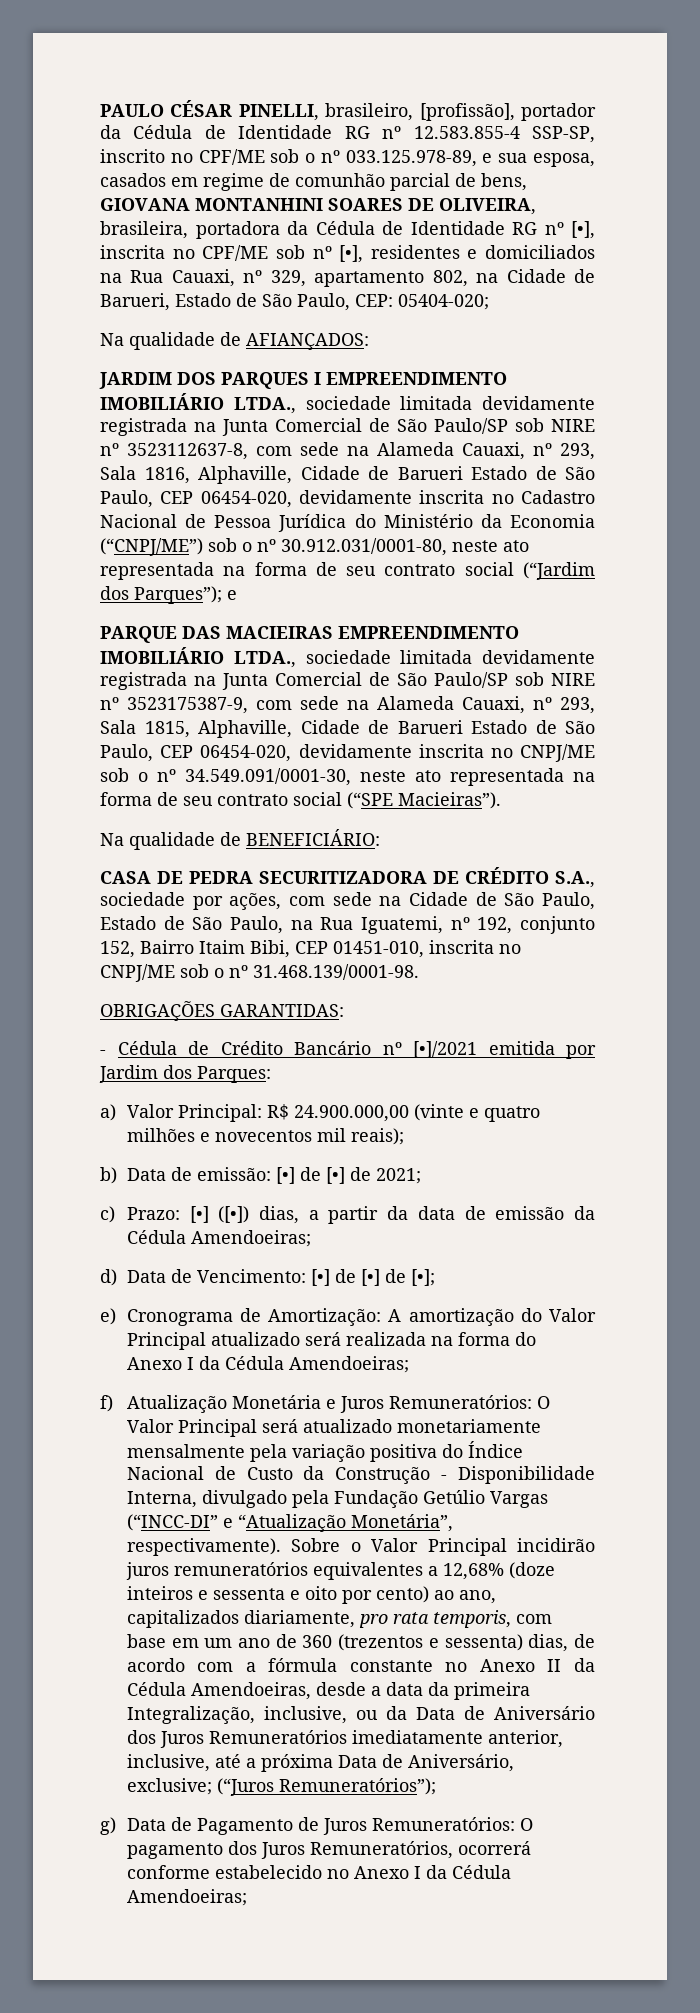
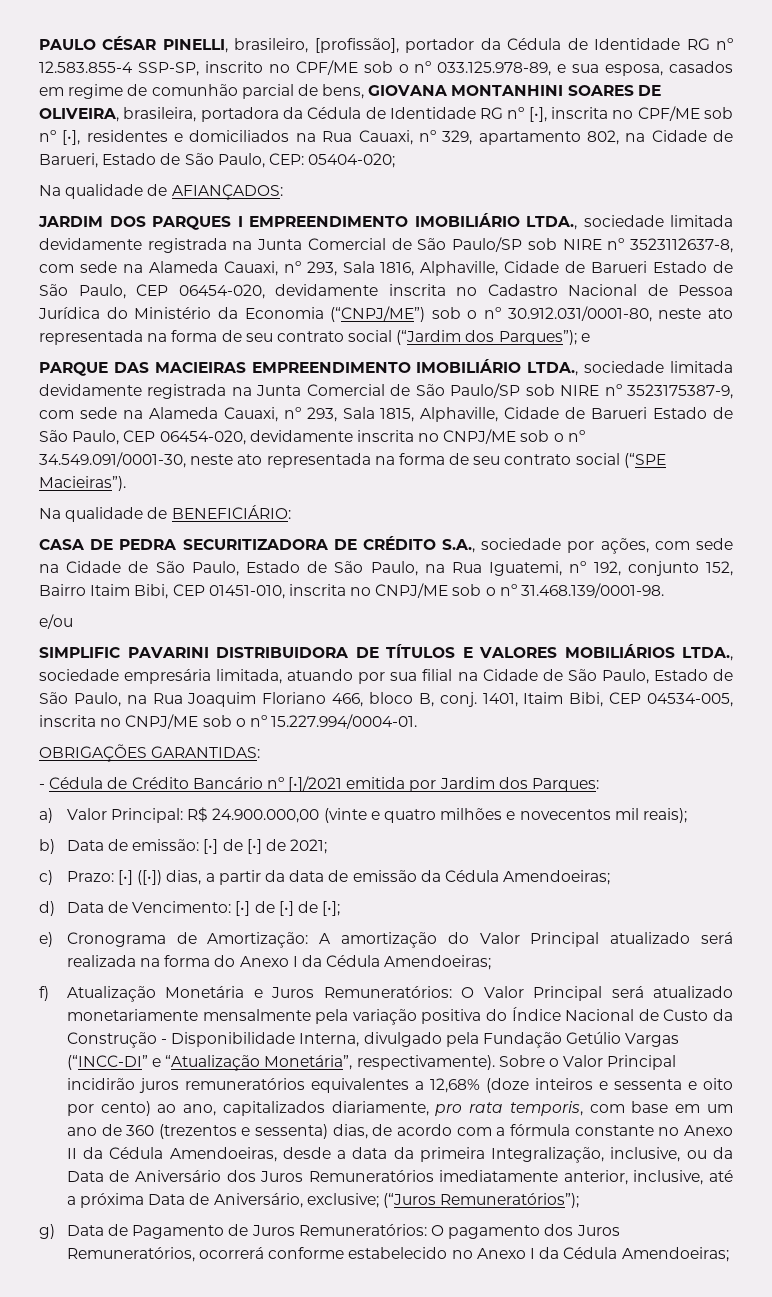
(419, 972) none -> [39,614,73,629] [39,644,733,661] [39,669,734,684] [39,692,733,707] [39,714,418,729] // e/ou // SIMPLIFIC PAVARINI DISTRIBUIDORA DE TÍTULOS E VALORES MOBILIÁRIOS LTDA., sociedade empresária limitada, atuando por sua filial na Cidade de São Paulo, Estado de São Paulo, na Rua Joaquim Floriano 466, bloco B, conj. 1401, Itaim Bibi, CEP 04534-005, inscrita no CNPJ/ME sob o nº 15.227.994/0004-01.

